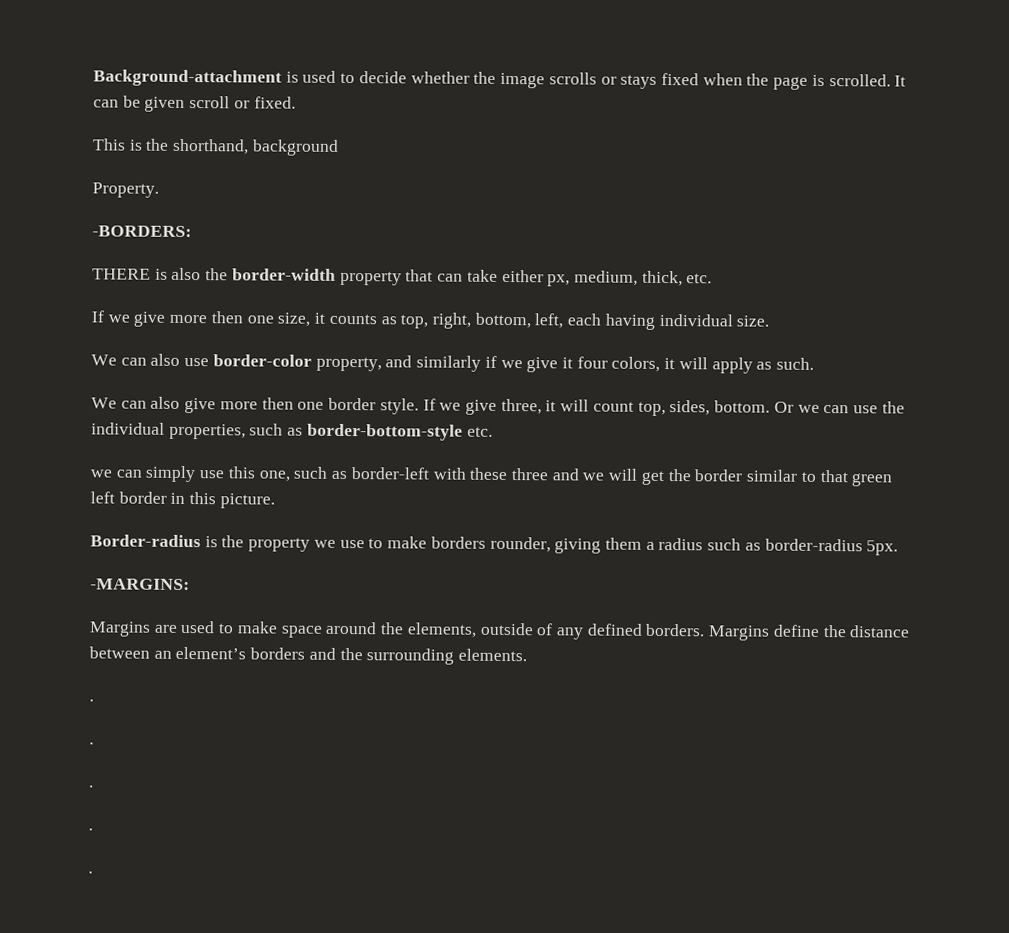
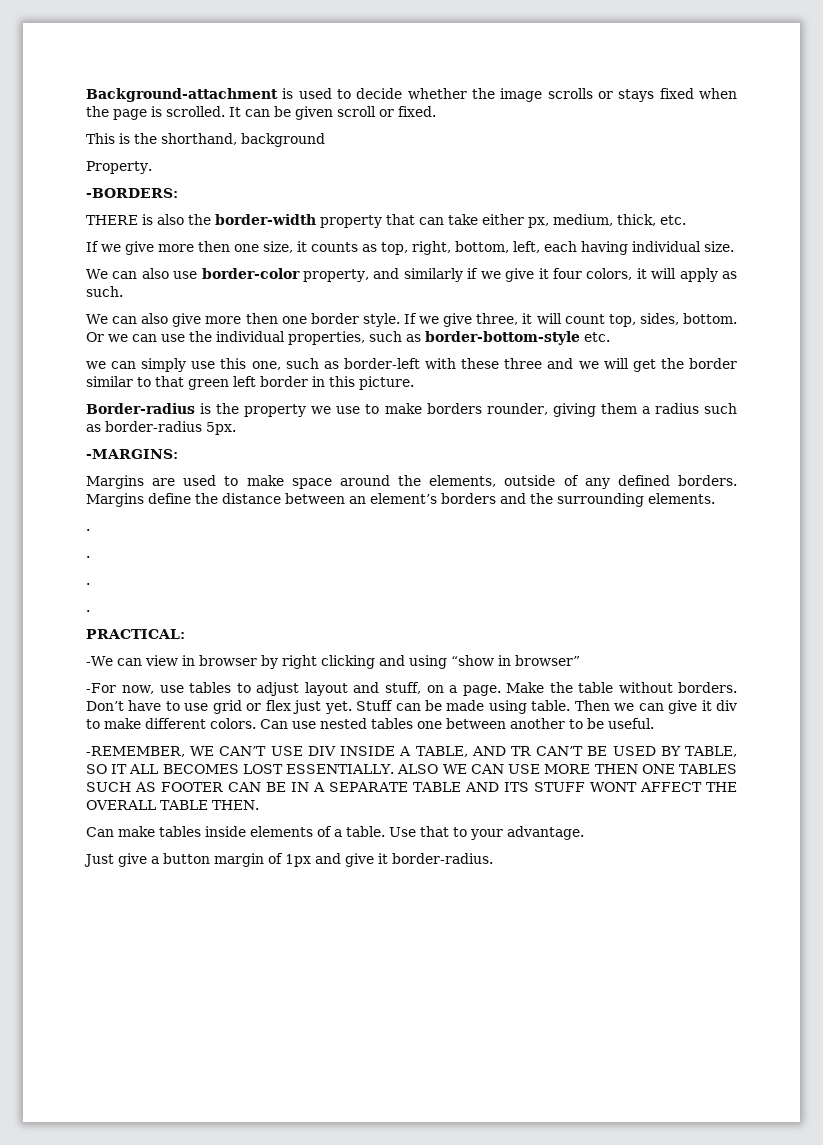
[88,871,93,874] . -> [86,629,185,639] [86,655,580,669] [86,682,737,696] [86,700,738,714] [86,718,654,729] [86,746,737,757] [86,764,737,774] [86,782,737,792] [86,800,259,810] [86,826,584,840] [84,853,493,867] PRACTICAL: // -We can view in browser by right clicking and using “show in browser” // -For now, use tables to adjust layout and stuff, on a page. Make the table without borders. Don’t have to use grid or flex just yet. Stuff can be made using table. Then we can give it div to make different colors. Can use nested tables one between another to be useful. // -REMEMBER, WE CAN’T USE DIV INSIDE A TABLE, AND TR CAN’T BE USED BY TABLE, SO IT ALL BECOMES LOST ESSENTIALLY. ALSO WE CAN USE MORE THEN ONE TABLES SUCH AS FOOTER CAN BE IN A SEPARATE TABLE AND ITS STUFF WONT AFFECT THE OVERALL TABLE THEN. // Can make tables inside elements of a table. Use that to your advantage. // Just give a button margin of 1px and give it border-radius.

